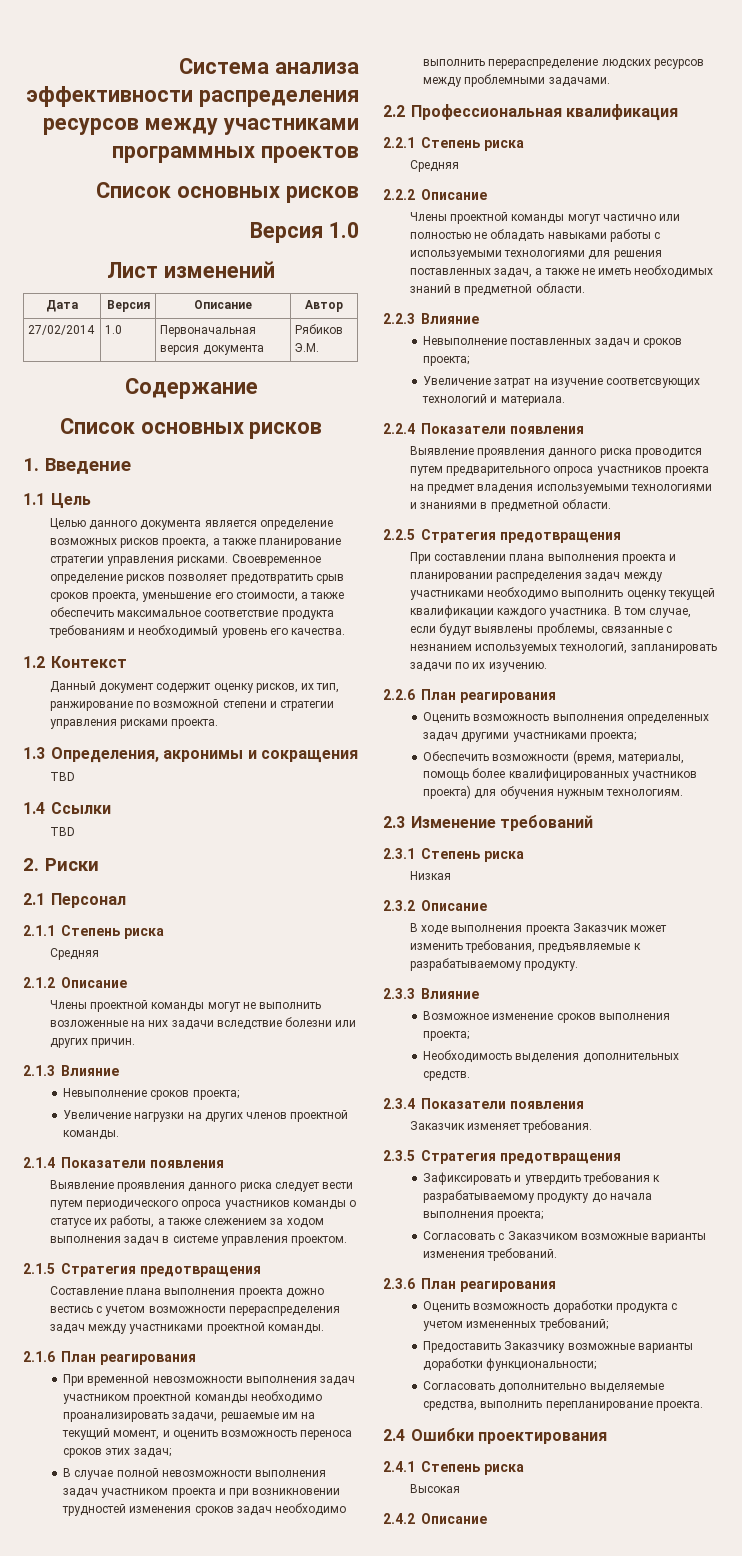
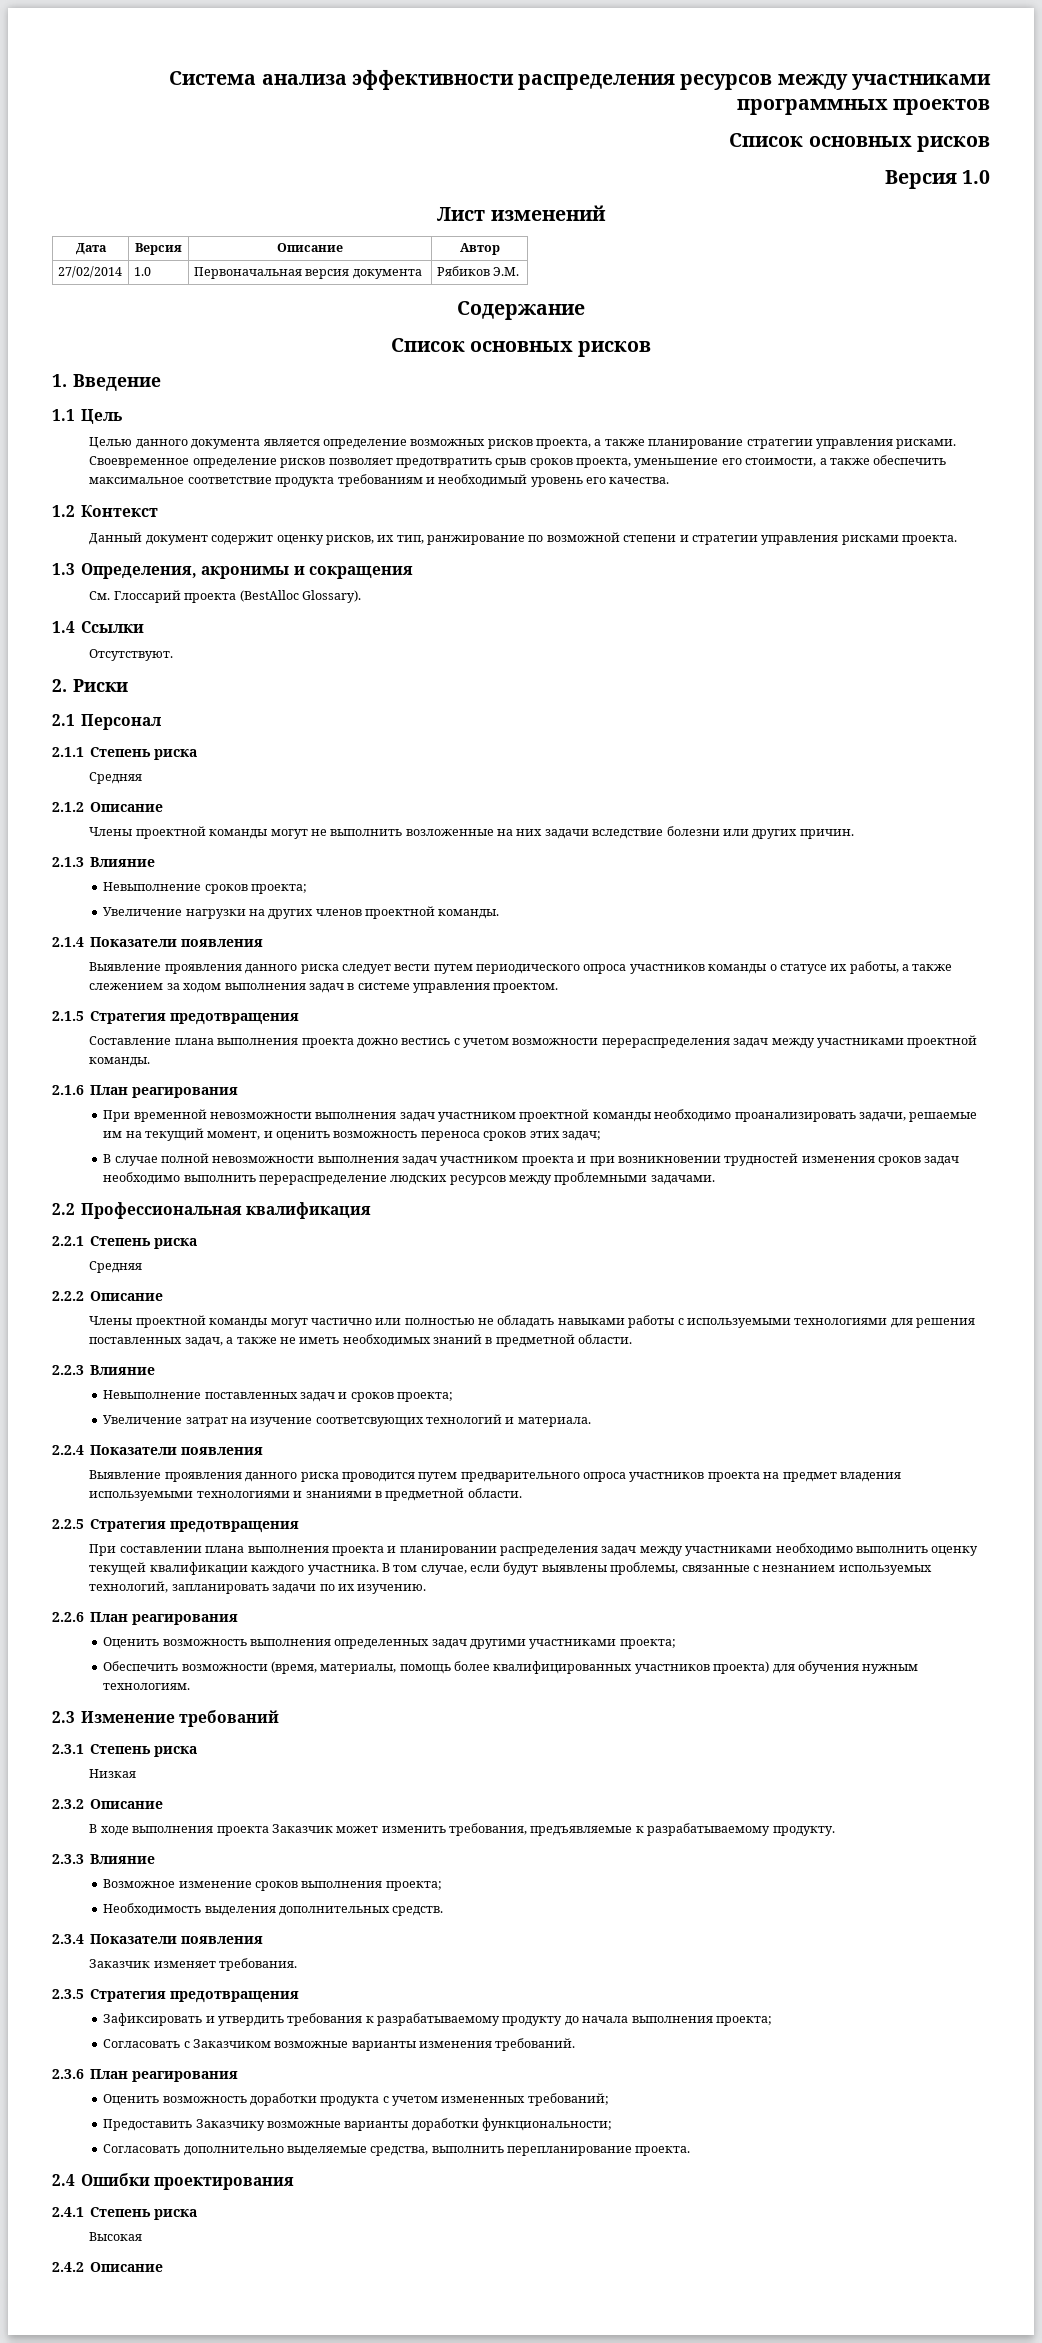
[49,772,75,781] TBD -> [89,590,361,603] См. Глоссарий проекта (BestAlloc Glossary).
[49,827,75,836] TBD -> [89,649,174,661] Отсутствуют.

